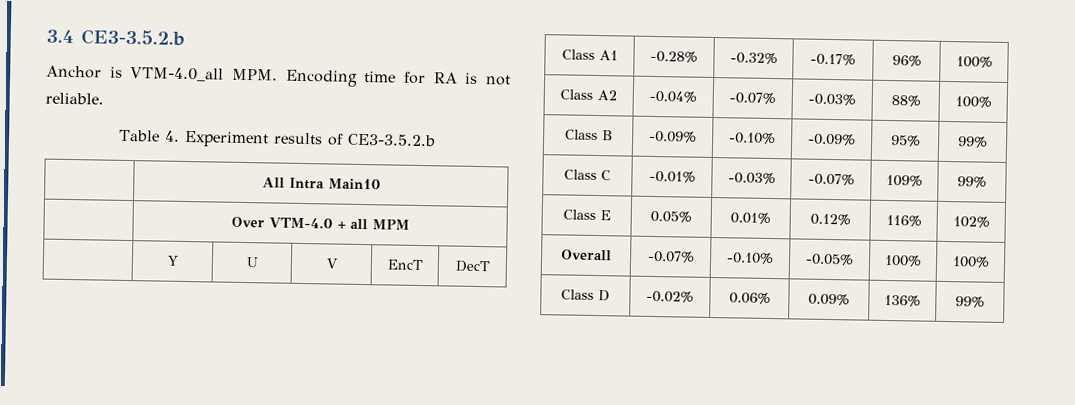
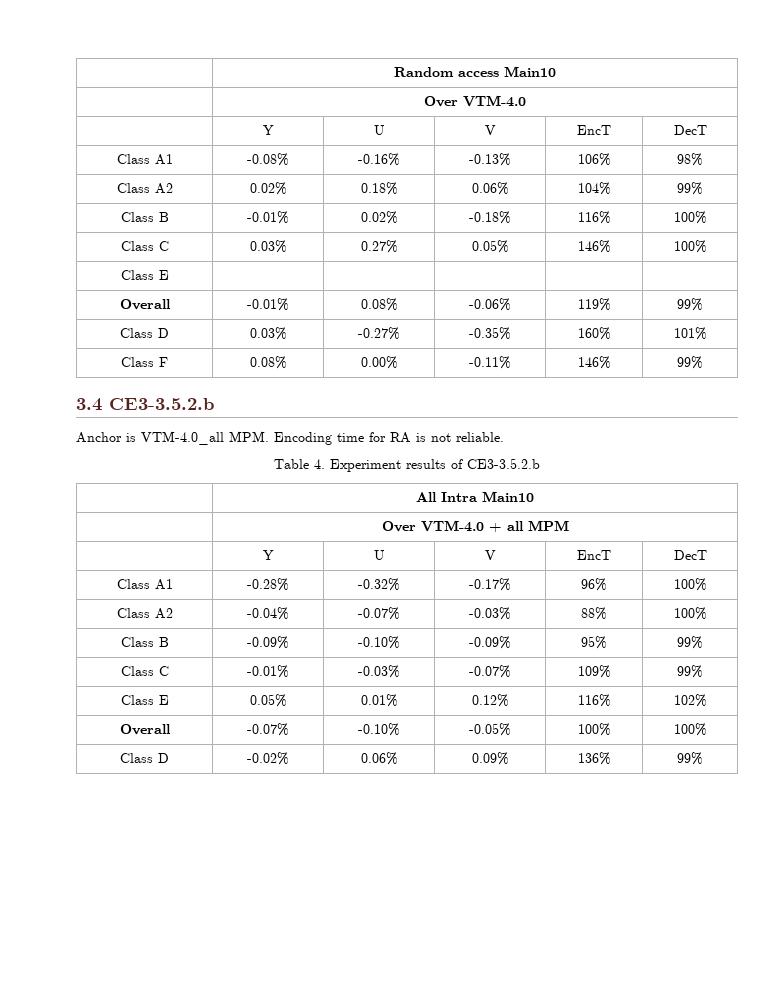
(46, 36) none -> [394,66,556,77] [424,95,526,107] [262,125,274,135] [373,125,385,135] [484,125,496,135] [577,125,611,135] [673,125,707,135] [116,154,173,165] [246,153,289,166] [358,153,400,166] [469,153,511,166] [577,153,611,166] [677,153,703,166] [116,183,173,194] [249,182,287,195] [360,182,398,195] [471,182,509,195] [577,182,611,195] [677,182,703,195] [120,212,169,222] [246,211,289,224] [360,211,398,224] [469,211,511,224] [577,211,611,224] [673,211,707,224] [120,241,169,251] [249,240,287,253] [360,240,398,253] [471,240,509,253] [577,240,611,253] [673,240,707,253] [120,270,169,280] [119,299,171,310] [246,298,289,311] [360,298,398,311] [469,298,511,311] [577,298,611,311] [677,298,703,311] [120,328,169,338] [249,327,287,340] [358,327,400,340] [469,327,511,340] [577,327,611,340] [673,327,707,340] [121,357,168,367] [249,356,287,369] [360,356,398,369] [469,356,511,369] [577,356,611,369] [677,356,703,369] | Random access Main10 // | Over VTM-4.0 // | Y | U | V | EncT | DecT // Class A1 | -0.08% | -0.16% | -0.13% | 106% | 98% // Class A2 | 0.02% | 0.18% | 0.06% | 104% | 99% // Class B | -0.01% | 0.02% | -0.18% | 116% | 100% // Class C | 0.03% | 0.27% | 0.05% | 146% | 100% // Class E | | | | | // Overall | -0.01% | 0.08% | -0.06% | 119% | 99% // Class D | 0.03% | -0.27% | -0.35% | 160% | 101% // Class F | 0.08% | 0.00% | -0.11% | 146% | 99% //

